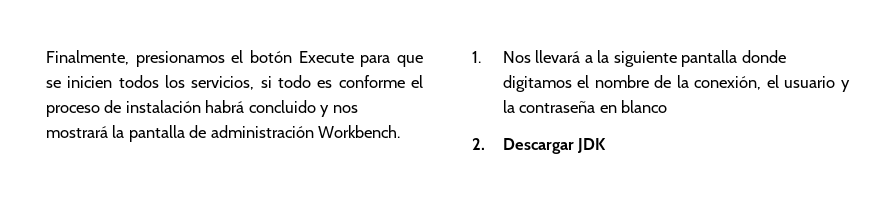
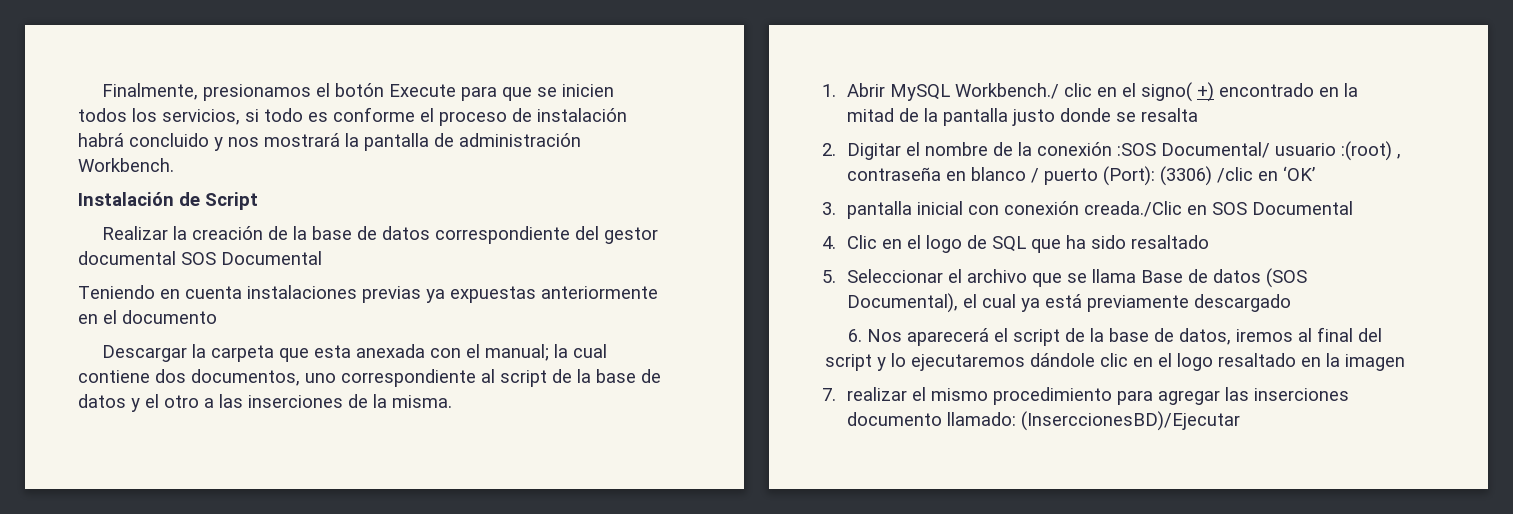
[472,50,786,67] [502,75,850,92] [502,100,668,113] [472,138,607,154] 1. Nos llevará a la siguiente pantalla donde digitamos el nombre de la conexión, el usuario y la contraseña en blanco // 2. Descargar JDK -> [78,192,258,210] [102,226,659,244] [78,251,322,265] [78,285,658,303] [78,310,217,324] [102,344,608,362] [78,369,661,387] [78,394,452,412] [822,82,1358,102] [846,108,1198,126] [822,141,1401,161] [846,166,1315,186] [822,201,1353,219] [822,235,1209,253] [822,268,1307,288] [846,293,1291,313] [847,327,1382,346] [824,353,1405,371] [822,387,1349,405] [846,411,1240,431] Instalación de Script // Realizar la creación de la base de datos correspondiente del gestor documental SOS Documental // Teniendo en cuenta instalaciones previas ya expuestas anteriormente en el documento // Descargar la carpeta que esta anexada con el manual; la cual contiene dos documentos, uno correspondiente al script de la base de datos y el otro a las inserciones de la misma. // 1. Abrir MySQL Workbench./ clic en el signo( +) encontrado en la mitad de la pantalla justo donde se resalta // 2. Digitar el nombre de la conexión :SOS Documental/ usuario :(root) , contraseña en blanco / puerto (Port): (3306) /clic en ‘OK’ // 3. pantalla inicial con conexión creada./Clic en SOS Documental // 4. Clic en el logo de SQL que ha sido resaltado // 5. Seleccionar el archivo que se llama Base de datos (SOS Documental), el cual ya está previamente descargado // 6. Nos aparecerá el script de la base de datos, iremos al final del script y lo ejecutaremos dándole clic en el logo resaltado en la imagen // 7. realizar el mismo procedimiento para agregar las inserciones documento llamado: (InserccionesBD)/Ejecutar

